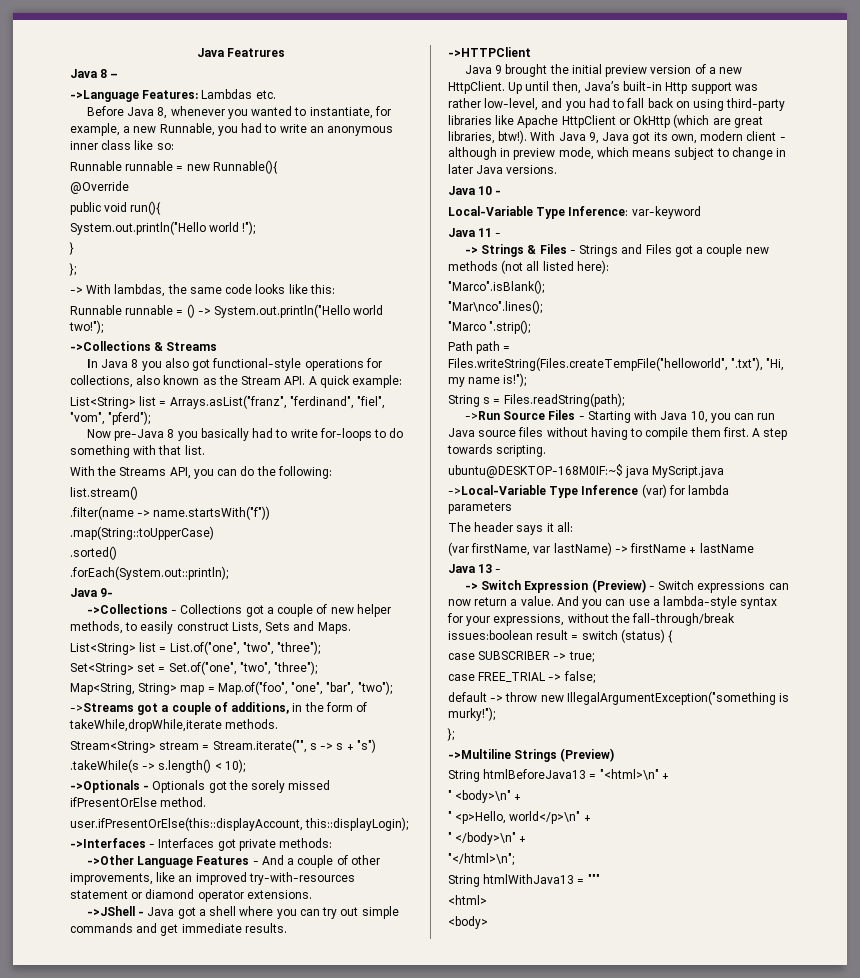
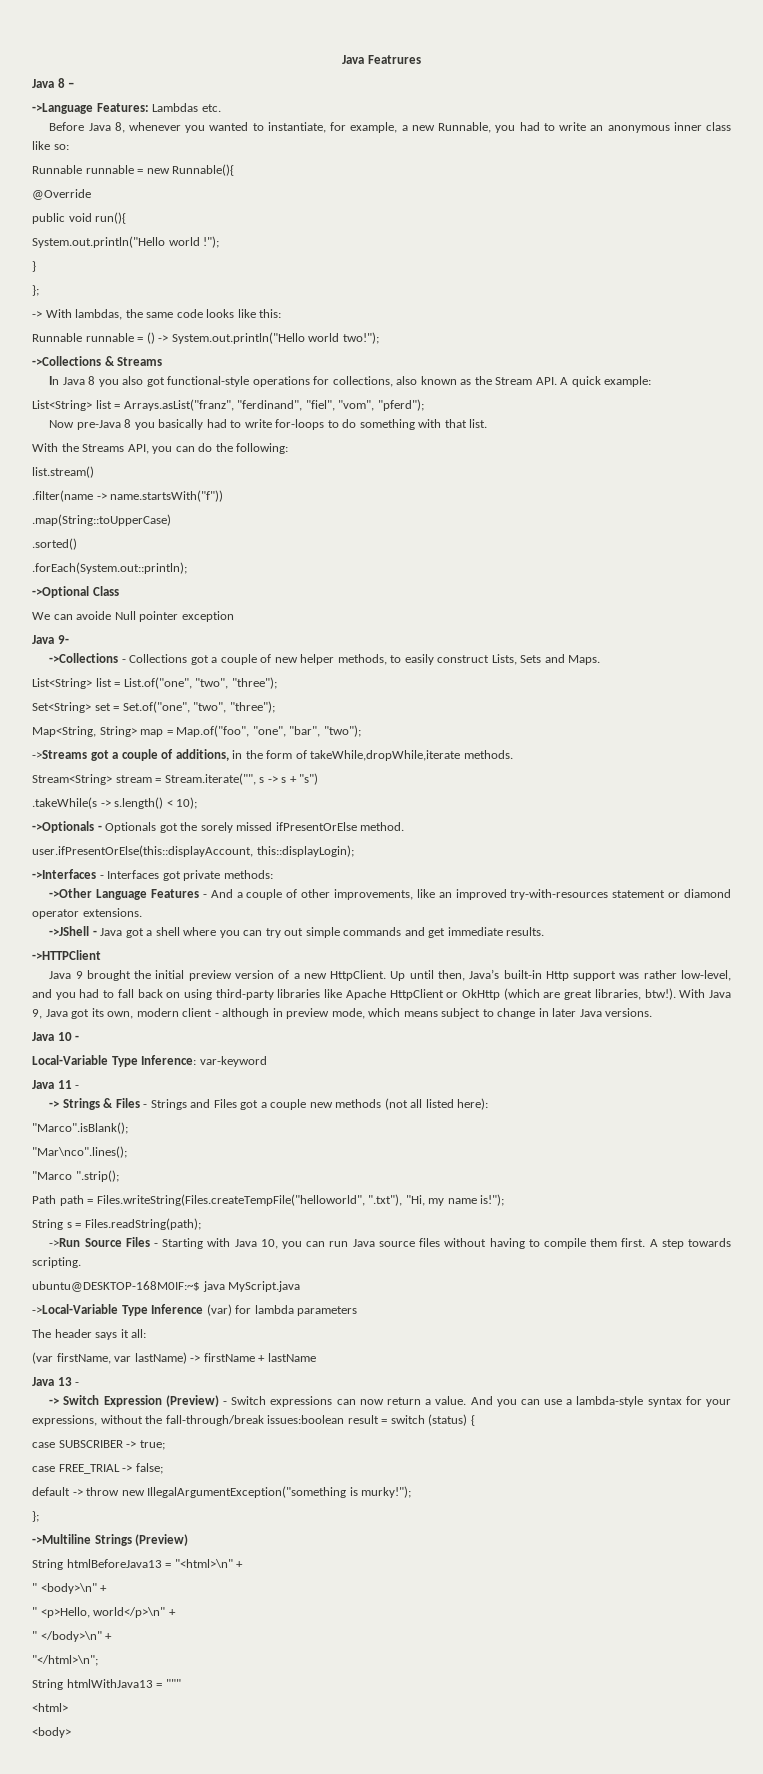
(228, 573) none -> [32,586,119,598] [32,611,234,622] // ->Optional Class // We can avoide Null pointer exception

